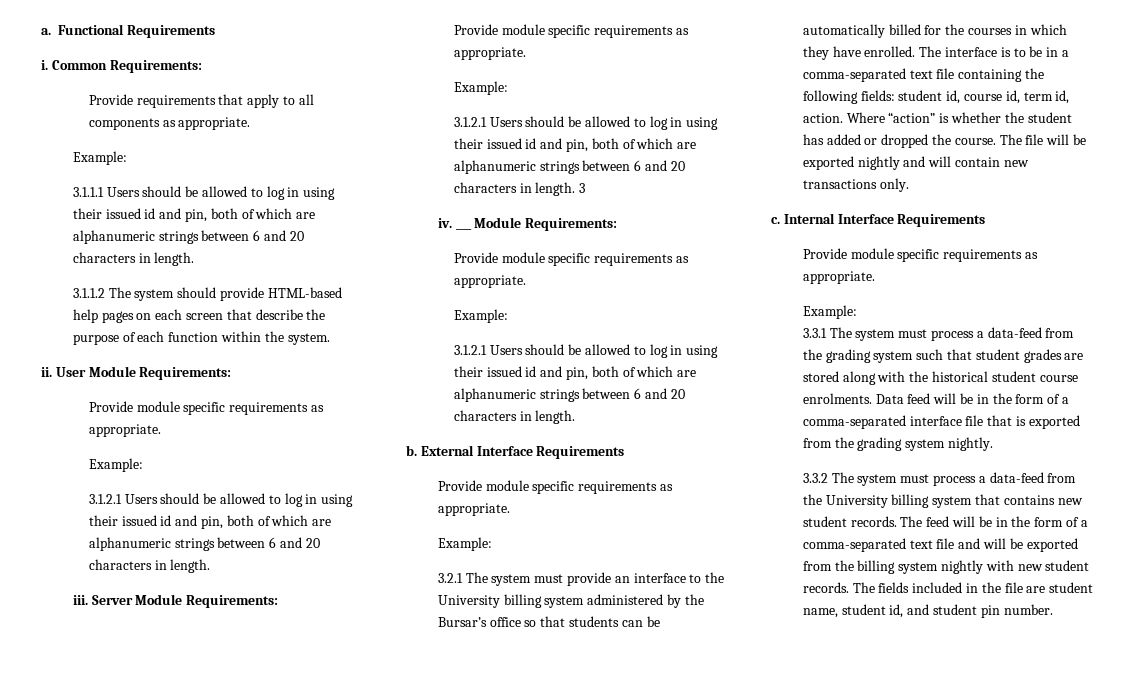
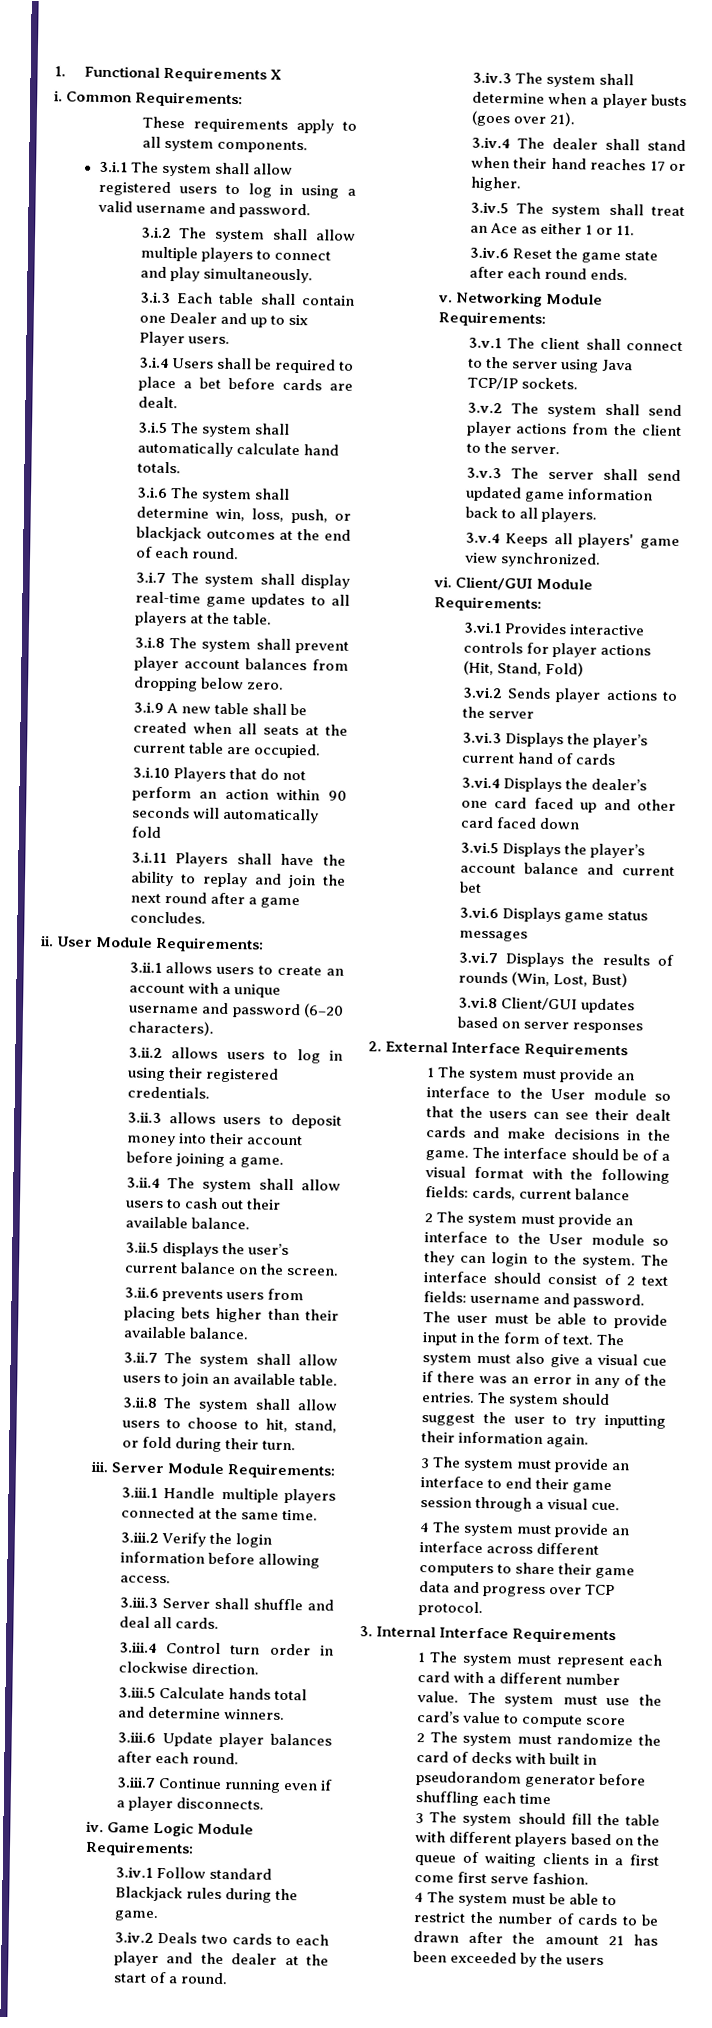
[41,28,51,35] a. -> [54,66,66,77] 1.
(215, 31) none -> [269,69,282,80] X
[88,94,314,108] [88,117,251,130] [72,151,127,165] [72,186,336,200] [72,208,316,222] [72,230,304,244] [72,252,195,266] [72,287,342,301] [72,309,326,323] [72,331,330,345] [41,366,232,380] [88,401,324,415] [88,424,161,437] [88,458,143,472] [88,493,354,507] [88,515,332,529] [88,537,320,551] [88,559,211,573] [72,594,279,608] [453,24,689,38] [453,47,526,60] [453,81,508,95] [453,116,719,130] [453,138,697,152] [453,160,685,174] [453,182,586,196] Provide requirements that apply to all components as appropriate. // Example: // 3.1.1.1 Users should be allowed to log in using their issued id and pin, both of which are alphanumeric strings between 6 and 20 characters in length. // 3.1.1.2 The system should provide HTML-based help pages on each screen that describe the purpose of each function within the system. // ii. User Module Requirements: // Provide module specific requirements as appropriate. // Example: // 3.1.2.1 Users should be allowed to log in using their issued id and pin, both of which are alphanumeric strings between 6 and 20 characters in length. // iii. Server Module Requirements: // Provide module specific requirements as appropriate. // Example: // 3.1.2.1 Users should be allowed to log in using their issued id and pin, both of which are alphanumeric strings between 6 and 20 characters in length. 3 -> [141,116,357,134] [141,136,308,154] [98,160,294,177] [97,180,356,199] [97,200,312,219] [140,226,357,243] [139,246,331,263] [139,266,313,284] [139,291,356,306] [138,312,308,328] [138,331,230,347] [138,356,355,374] [137,376,354,392] [137,396,178,409] [137,421,290,438] [136,441,339,458] [136,461,181,474] [135,486,290,503] [135,506,352,524] [135,526,352,542] [135,546,239,560] [134,571,351,589] [134,591,351,609] [134,611,272,627] [133,636,350,654] [133,656,349,672] [132,676,284,692] [132,701,307,716] [132,721,348,736] [132,742,321,759] [131,766,306,782] [131,786,348,802] [131,806,319,824] [130,826,161,838] [130,851,347,867] [129,871,346,889] [129,892,300,909] [129,911,206,924] [41,935,265,953] [128,961,345,976] [128,982,281,998] [127,1002,344,1019] [127,1020,214,1036] [127,1046,343,1064] [126,1067,279,1083] [126,1086,210,1099] [126,1111,343,1129] [125,1132,303,1147] [125,1151,284,1168] [125,1176,342,1193] [124,1197,281,1210] [124,1216,250,1230] [124,1241,289,1257] [123,1262,339,1276] [123,1286,304,1302] [123,1306,340,1323] [122,1326,249,1340] [122,1351,339,1368] [122,1373,338,1387] [121,1396,339,1413] [121,1417,337,1433] [121,1436,296,1452] [90,1460,336,1479] [120,1486,336,1504] [120,1506,318,1521] [119,1531,272,1548] [119,1551,320,1569] [119,1575,171,1584] [118,1596,335,1611] [118,1616,219,1629] [118,1641,335,1656] [117,1661,259,1675] [117,1686,307,1701] [117,1706,285,1720] [116,1731,332,1748] [116,1751,239,1765] [115,1776,334,1793] [115,1796,264,1812] These requirements apply to all system components. // 3.i.1 The system shall allow registered users to log in using a valid username and password. // 3.i.2 The system shall allow multiple players to connect and play simultaneously. // 3.i.3 Each table shall contain one Dealer and up to six Player users. // 3.i.4 Users shall be required to place a bet before cards are dealt. // 3.i.5 The system shall automatically calculate hand totals. // 3.i.6 The system shall determine win, loss, push, or blackjack outcomes at the end of each round. // 3.i.7 The system shall display real-time game updates to all players at the table. // 3.i.8 The system shall prevent player account balances from dropping below zero. // 3.i.9 A new table shall be created when all seats at the current table are occupied. // 3.i.10 Players that do not perform an action within 90 seconds will automatically fold // 3.i.11 Players shall have the ability to replay and join the next round after a game concludes. // ii. User Module Requirements: // 3.ii.1 allows users to create an account with a unique username and password (6–20 characters). // 3.ii.2 allows users to log in using their registered credentials. // 3.ii.3 allows users to deposit money into their account before joining a game. // 3.ii.4 The system shall allow users to cash out their available balance. // 3.ii.5 displays the user’s current balance on the screen. // 3.ii.6 prevents users from placing bets higher than their available balance. // 3.ii.7 The system shall allow users to join an available table. // 3.ii.8 The system shall allow users to choose to hit, stand, or fold during their turn. // iii. Server Module Requirements: // 3.iii.1 Handle multiple players connected at the same time. // 3.iii.2 Verify the login information before allowing access. // 3.iii.3 Server shall shuffle and deal all cards. // 3.iii.4 Control turn order in clockwise direction. // 3.iii.5 Calculate hands total and determine winners. // 3.iii.6 Update player balances after each round. // 3.iii.7 Continue running even if a player disconnects.
[455,228,472,230] [474,217,618,231] [453,252,689,266] [453,275,526,288] [453,309,508,323] [453,344,719,358] [453,366,697,380] [453,388,685,402] [453,410,576,424] [406,445,625,459] [437,480,674,494] [437,503,510,516] [437,537,492,551] [437,572,725,586] [437,594,704,608] [437,616,660,627] [802,24,1067,38] [802,46,1069,60] [802,68,1045,82] [802,90,1070,104] [802,112,1072,123] [802,134,1086,148] [802,156,1029,170] [802,178,909,192] [771,213,986,227] [802,248,1039,262] [802,271,875,284] [802,305,857,319] [802,327,1075,341] [802,349,1084,363] [802,371,1078,385] [802,393,1069,404] [802,415,1080,429] [802,437,994,451] [802,472,1077,486] [802,494,1083,508] [802,516,1088,527] [802,538,1078,552] [802,560,1090,574] [802,582,1094,593] [802,604,1053,618] ___ Module Requirements: // Provide module specific requirements as appropriate. // Example: // 3.1.2.1 Users should be allowed to log in using their issued id and pin, both of which are alphanumeric strings between 6 and 20 characters in length. // b. External Interface Requirements // Provide module specific requirements as appropriate. // Example: // 3.2.1 The system must provide an interface to the University billing system administered by the Bursar’s office so that students can be automatically billed for the courses in which they have enrolled. The interface is to be in a comma-separated text file containing the following fields: student id, course id, term id, action. Where “action” is whether the student has added or dropped the course. The file will be exported nightly and will contain new transactions only. // c. Internal Interface Requirements // Provide module specific requirements as appropriate. // Example: // 3.3.1 The system must process a data-feed from the grading system such that student grades are stored along with the historical student course enrolments. Data feed will be in the form of a comma-separated interface file that is exported from the grading system nightly. // 3.3.2 The system must process a data-feed from the University billing system that contains new student records. The feed will be in the form of a comma-separated text file and will be exported from the billing system nightly with new student records. The fields included in the file are student name, student id, and student pin number. -> [107,1821,255,1837] [84,1840,194,1857] [114,1866,272,1880] [114,1886,298,1903] [113,1910,159,1922] [113,1931,329,1946] [113,1951,329,1967] [112,1971,228,1985] [471,71,634,88] [471,91,687,109] [470,110,576,127] [470,136,686,152] [470,156,686,172] [469,176,522,192] [469,201,685,218] [469,222,635,236] [468,246,658,264] [468,266,628,281] [437,291,604,307] [437,311,546,327] [467,337,683,351] [467,356,633,373] [466,376,578,390] [466,402,682,418] [465,421,682,437] [465,441,560,455] [465,467,681,481] [464,486,653,503] [464,506,597,523] [464,532,680,549] [464,552,601,568] [432,576,594,591] [433,596,542,612] [462,621,645,636] [462,641,651,658] [462,660,584,677] [461,686,678,703] [461,706,534,719] [461,731,648,749] [460,752,616,765] [460,776,647,793] [460,797,676,813] [459,816,580,830] [459,841,645,859] [459,862,675,876] [458,881,482,893] [458,906,648,923] [458,930,528,942] [457,951,674,968] [457,971,628,988] [457,996,635,1014] [456,1016,643,1034] [368,1041,629,1059] [426,1066,636,1084] [425,1086,671,1101] [425,1106,671,1121] [425,1126,671,1141] [424,1146,670,1161] [424,1166,670,1184] [424,1186,631,1201] [423,1211,634,1229] [423,1231,669,1246] [423,1251,669,1269] [422,1271,668,1286] [422,1291,646,1309] [422,1311,668,1329] [421,1331,626,1346] [421,1352,667,1368] [421,1371,667,1389] [420,1391,611,1408] [420,1412,666,1429] [420,1431,590,1448] [419,1456,631,1473] [419,1476,613,1494] [419,1496,621,1512] [418,1521,631,1538] [418,1541,600,1555] [418,1562,636,1579] [418,1581,616,1598] [417,1601,483,1617] [359,1626,617,1644] [416,1651,663,1669] [416,1671,621,1686] [416,1691,662,1708] [416,1711,627,1728] [415,1731,661,1747] [415,1751,598,1765] [415,1771,647,1788] [414,1791,552,1807] [414,1811,660,1827] [414,1831,660,1848] [413,1851,659,1867] [413,1871,590,1885] [413,1891,618,1907] [412,1911,659,1926] [412,1930,658,1946] [412,1950,605,1967] Game Logic Module Requirements: // 3.iv.1 Follow standard Blackjack rules during the game. // 3.iv.2 Deals two cards to each player and the dealer at the start of a round. // 3.iv.3 The system shall determine when a player busts (goes over 21). // 3.iv.4 The dealer shall stand when their hand reaches 17 or higher. // 3.iv.5 The system shall treat an Ace as either 1 or 11. // 3.iv.6 Reset the game state after each round ends. // v. Networking Module Requirements: // 3.v.1 The client shall connect to the server using Java TCP/IP sockets. // 3.v.2 The system shall send player actions from the client to the server. // 3.v.3 The server shall send updated game information back to all players. // 3.v.4 Keeps all players' game view synchronized. // vi. Client/GUI Module Requirements: // 3.vi.1 Provides interactive controls for player actions (Hit, Stand, Fold) // 3.vi.2 Sends player actions to the server // 3.vi.3 Displays the player’s current hand of cards // 3.vi.4 Displays the dealer’s one card faced up and other card faced down // 3.vi.5 Displays the player’s account balance and current bet // 3.vi.6 Displays game status messages // 3.vi.7 Displays the results of rounds (Win, Lost, Bust) // 3.vi.8 Client/GUI updates based on server responses // 2. External Interface Requirements // 1 The system must provide an interface to the User module so that the users can see their dealt cards and make decisions in the game. The interface should be of a visual format with the following fields: cards, current balance // 2 The system must provide an interface to the User module so they can login to the system. The interface should consist of 2 text fields: username and password. The user must be able to provide input in the form of text. The system must also give a visual cue if there was an error in any of the entries. The system should suggest the user to try inputting their information again. // 3 The system must provide an interface to end their game session through a visual cue. // 4 The system must provide an interface across different computers to share their game data and progress over TCP protocol. // 3. Internal Interface Requirements // 1 The system must represent each card with a different number value. The system must use the card’s value to compute score // 2 The system must randomize the card of decks with built in pseudorandom generator before shuffling each time // 3 The system should fill the table with different players based on the queue of waiting clients in a first come first serve fashion. // 4 The system must be able to restrict the number of cards to be drawn after the amount 21 has been exceeded by the users

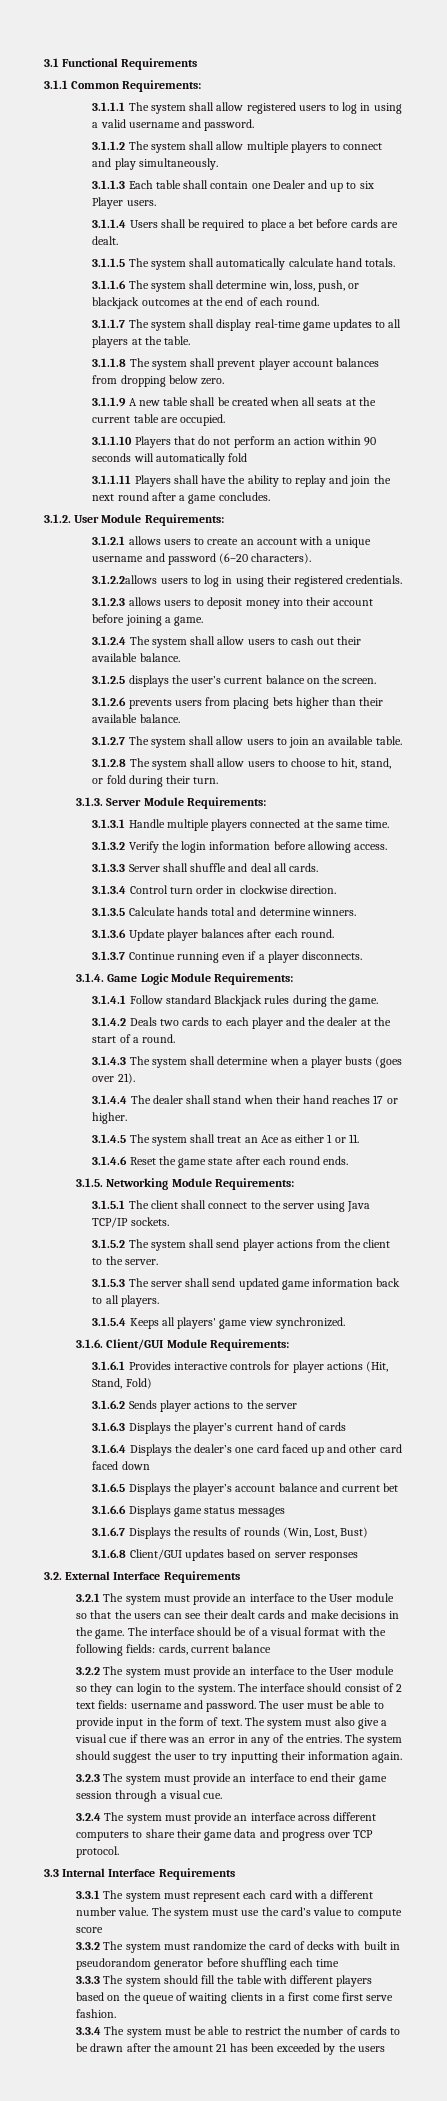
[54,66,66,77] 1. -> [44,58,59,67] 3.1
[269,69,282,80] [54,90,63,102] X // i. -> [44,80,68,89] // 3.1.1
[141,116,357,134] [141,136,308,154] [98,160,128,173] These requirements apply to all system components. // 3.i.1 -> [92,102,126,111] 3.1.1.1
[140,226,172,239] 3.i.2 -> [92,141,126,150] 3.1.1.2
[139,291,171,304] 3.i.3 -> [92,180,126,189] 3.1.1.3
[138,356,169,369] 3.i.4 -> [92,219,127,228] 3.1.1.4
[137,421,168,433] 3.i.5 -> [92,258,126,267] 3.1.1.5
[135,486,168,499] 3.i.6 -> [92,280,127,289] 3.1.1.6
[134,571,166,583] 3.i.7 -> [92,319,126,328] 3.1.1.7
[133,636,165,648] 3.i.8 -> [92,358,127,367] 3.1.1.8
[132,701,164,713] 3.i.9 -> [92,397,127,407] 3.1.1.9
[131,766,170,779] 3.i.10 -> [92,436,133,445] 3.1.1.10
[130,851,167,864] 3.i.11 -> [92,475,132,484] 3.1.1.11
[41,935,54,947] ii. -> [44,514,71,523] 3.1.2.
[128,961,162,973] 3.ii.1 -> [92,536,126,545] 3.1.2.1
[127,1046,218,1059] 3.ii.2 allows -> [92,575,158,584] 3.1.2.2allows
[126,1111,162,1123] 3.ii.3 -> [92,597,126,606] 3.1.2.3
[125,1176,160,1188] 3.ii.4 -> [92,636,127,645] 3.1.2.4
[124,1241,159,1253] 3.ii.5 -> [92,675,126,684] 3.1.2.5
[123,1286,159,1298] 3.ii.6 -> [92,697,127,706] 3.1.2.6
[122,1351,158,1363] 3.ii.7 -> [92,736,126,745] 3.1.2.7
[121,1396,158,1408] 3.ii.8 -> [92,758,127,767] 3.1.2.8
[90,1460,109,1473] iii. -> [76,797,104,806] 3.1.3.
[120,1486,158,1498] 3.iii.1 -> [92,819,126,828] 3.1.3.1
[119,1531,159,1544] 3.iii.2 -> [92,841,126,850] 3.1.3.2
[118,1596,158,1608] 3.iii.3 -> [92,863,126,872] 3.1.3.3
[118,1641,157,1653] 3.iii.4 -> [92,885,127,894] 3.1.3.4
[117,1686,156,1698] 3.iii.5 -> [92,907,126,916] 3.1.3.5
[116,1731,156,1743] 3.iii.6 -> [92,929,127,938] 3.1.3.6
[115,1776,156,1788] 3.iii.7 -> [92,951,126,960] 3.1.3.7
[85,1820,104,1833] iv. -> [76,973,105,982] 3.1.4.
[114,1866,153,1878] 3.iv.1 -> [92,995,127,1004] 3.1.4.1
[113,1931,154,1943] 3.iv.2 -> [92,1017,127,1026] 3.1.4.2
[471,71,512,84] 3.iv.3 -> [92,1056,127,1065] 3.1.4.3
[470,136,510,149] 3.iv.4 -> [92,1095,128,1104] 3.1.4.4
[469,201,509,214] 3.iv.5 -> [92,1134,127,1143] 3.1.4.5
[468,246,509,259] 3.iv.6 -> [92,1156,128,1165] 3.1.4.6
[437,295,453,303] v. -> [76,1178,104,1187] 3.1.5.
[467,337,502,349] 3.v.1 -> [92,1200,126,1209] 3.1.5.1
[466,402,503,414] 3.v.2 -> [92,1239,126,1248] 3.1.5.2
[465,467,502,479] 3.v.3 -> [92,1278,126,1287] 3.1.5.3
[464,532,500,544] 3.v.4 -> [92,1317,127,1326] 3.1.5.4
[432,576,452,588] vi. -> [76,1339,104,1348] 3.1.6.
[462,621,502,634] 3.vi.1 -> [92,1361,126,1370] 3.1.6.1
[461,686,503,699] 3.vi.2 -> [92,1400,126,1409] 3.1.6.2
[461,731,502,744] 3.vi.3 -> [92,1422,126,1431] 3.1.6.3
[460,776,500,789] 3.vi.4 -> [92,1444,127,1453] 3.1.6.4
[459,841,499,854] 3.vi.5 -> [92,1483,126,1492] 3.1.6.5
[458,906,499,919] 3.vi.6 -> [92,1505,127,1514] 3.1.6.6
[457,951,498,964] 3.vi.7 -> [92,1527,126,1536] 3.1.6.7
[457,996,498,1009] 3.vi.8 -> [92,1549,127,1558] 3.1.6.8
[368,1041,382,1052] 2. -> [44,1572,62,1580] 3.2.
[426,1067,435,1078] 1 -> [76,1593,101,1602] 3.2.1
[423,1213,433,1223] 2 -> [76,1667,101,1675] 3.2.2
[419,1458,430,1469] 3 -> [76,1774,101,1782] 3.2.3
[418,1522,430,1533] 4 -> [76,1813,102,1821] 3.2.4
[359,1626,373,1637] 3. -> [44,1869,59,1877] 3.3
[416,1652,426,1663] 1 -> [76,1890,101,1899] 3.3.1
[415,1733,425,1743] 2 -> [76,1942,101,1950] 3.3.2
[414,1813,424,1824] 3 -> [76,1976,101,1984] 3.3.3
[413,1891,424,1903] 4 -> [76,2027,102,2035] 3.3.4

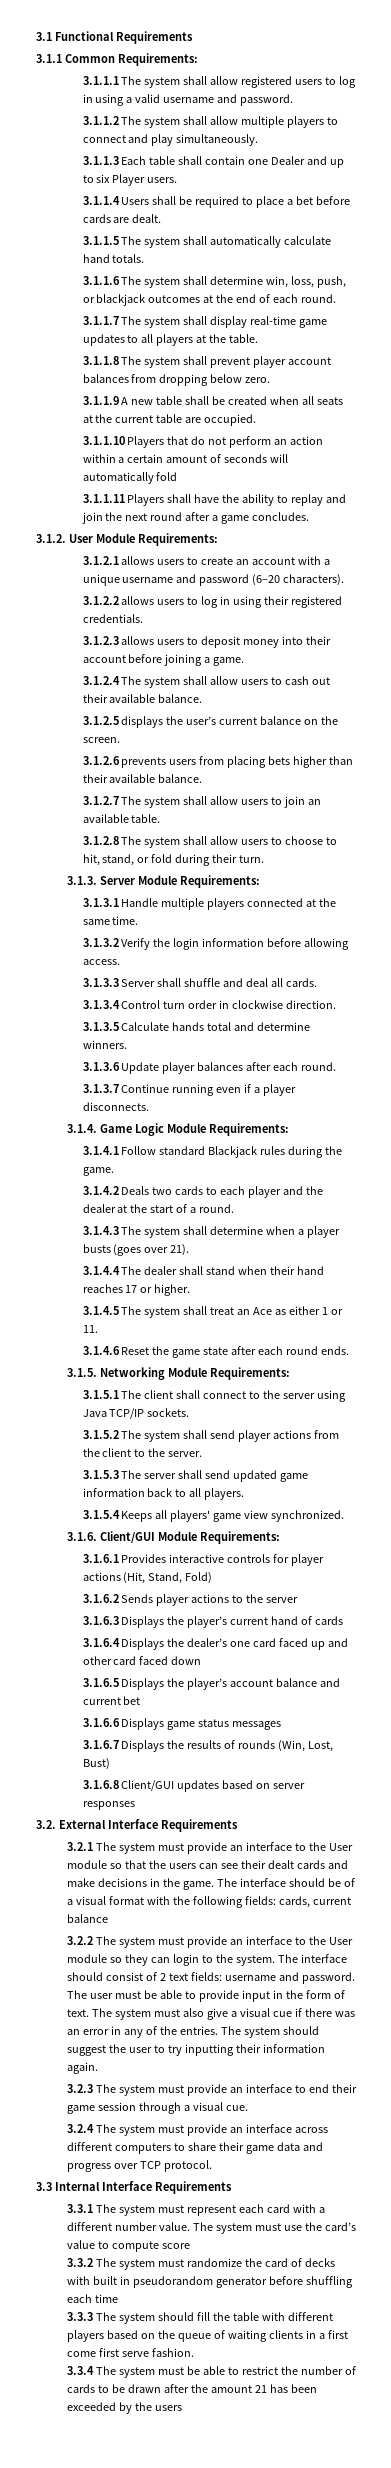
[364,437,377,446] 90 -> [118,454,222,463] a certain amount of
[92,575,158,584] 3.1.2.2allows -> [82,596,155,605] 3.1.2.2 allows

